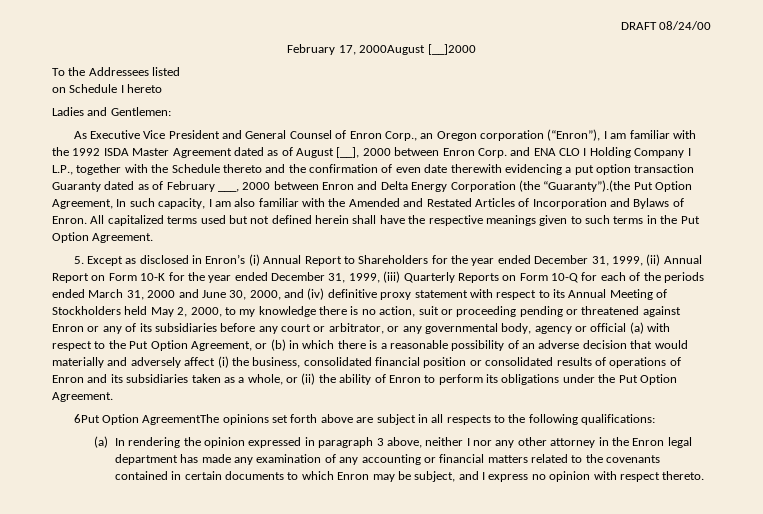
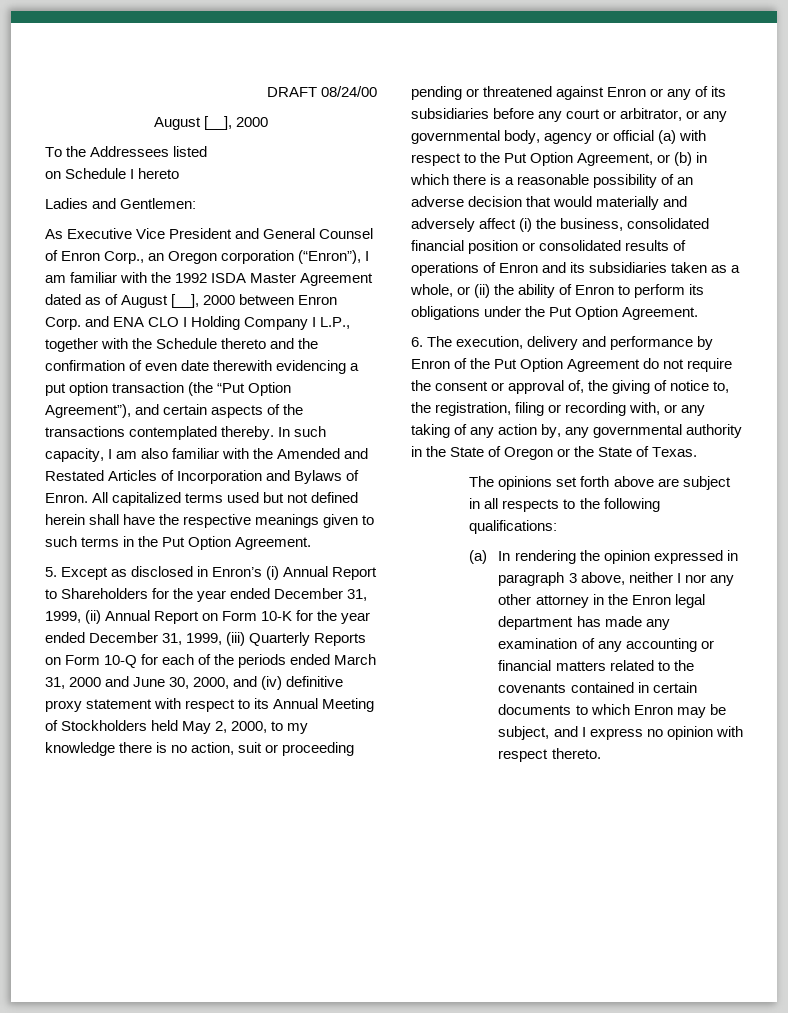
[287,44,476,55] February 17, 2000August [__]2000 -> [153,116,269,130] August [__], 2000
[52,180,692,192] [52,199,113,209] Guaranty dated as of February ___, 2000 between Enron and Delta Energy Corporation (the “Guaranty”).(the Put Option Agreement, -> [188,382,292,396] [45,404,304,418] [45,426,275,440] (the “Put Option Agreement”), and certain aspects of the transactions contemplated thereby.
[73,414,220,425] 6Put Option AgreementThe -> [411,336,714,350] [411,358,733,372] [411,380,730,394] [411,402,706,416] [411,424,743,438] [411,446,698,460] [469,476,495,487] 6. The execution, delivery and performance by Enron of the Put Option Agreement do not require the consent or approval of, the giving of notice to, the registration, filing or recording with, or any taking of any action by, any governmental authority in the State of Oregon or the State of Texas. // The

